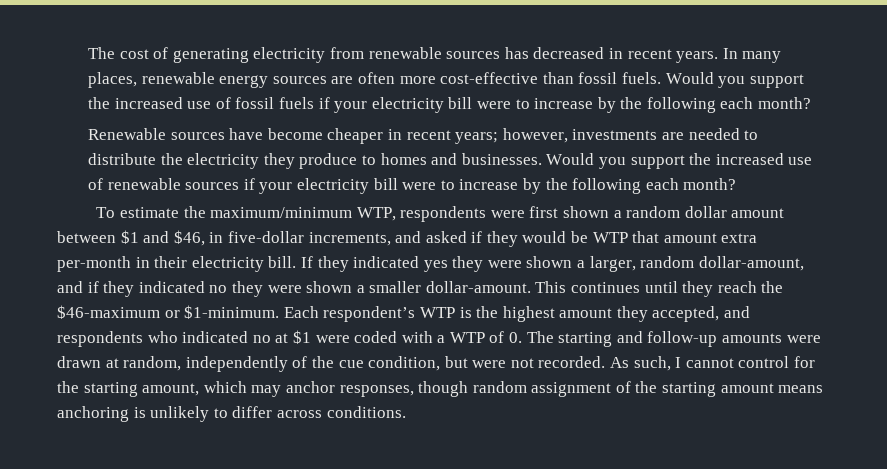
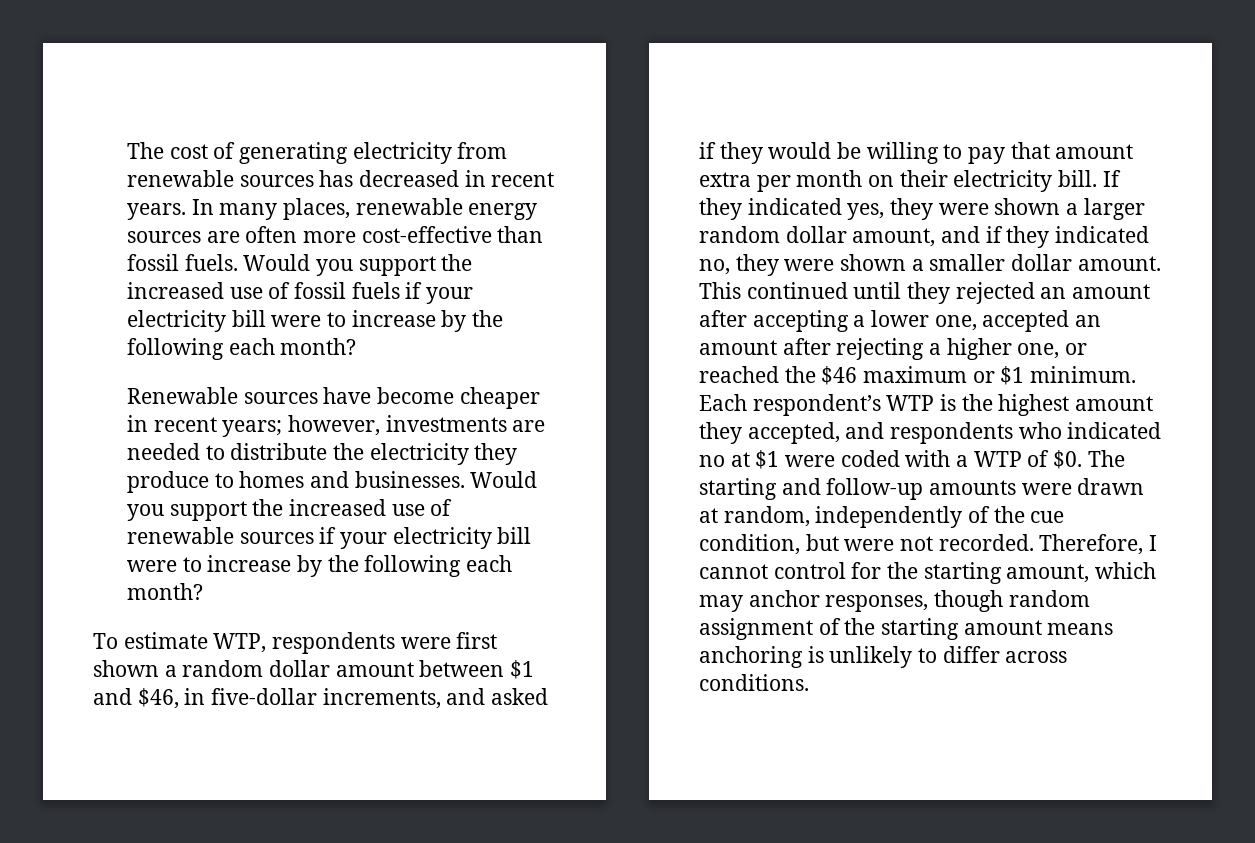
[183,206,353,218] the maximum/minimum -> (208, 640) none
[592,231,758,243] [57,256,150,272] WTP that amount extra per-month in -> [866,142,1134,164] [699,170,895,192] willing to pay that amount extra per month on
[423,256,804,272] yes they were shown a larger, random dollar-amount, -> [847,198,1145,220] [699,226,936,247] yes, they were shown a larger random dollar amount,
[209,285,228,293] no -> [699,259,730,275] no,
[425,281,784,297] [57,305,280,319] dollar-amount. This continues until they reach the $46-maximum or $1-minimum. -> [1011,254,1161,271] [699,282,1151,304] [699,310,1102,332] [699,338,1088,360] [699,366,1137,385] dollar amount. This continued until they rejected an amount after accepting a lower one, accepted an amount after rejecting a higher one, or reached the $46 maximum or $1 minimum.
[509,332,523,343] 0. -> [1053,450,1083,469] $0.
[610,356,671,371] As such, -> [1039,534,1144,555] Therefore,

